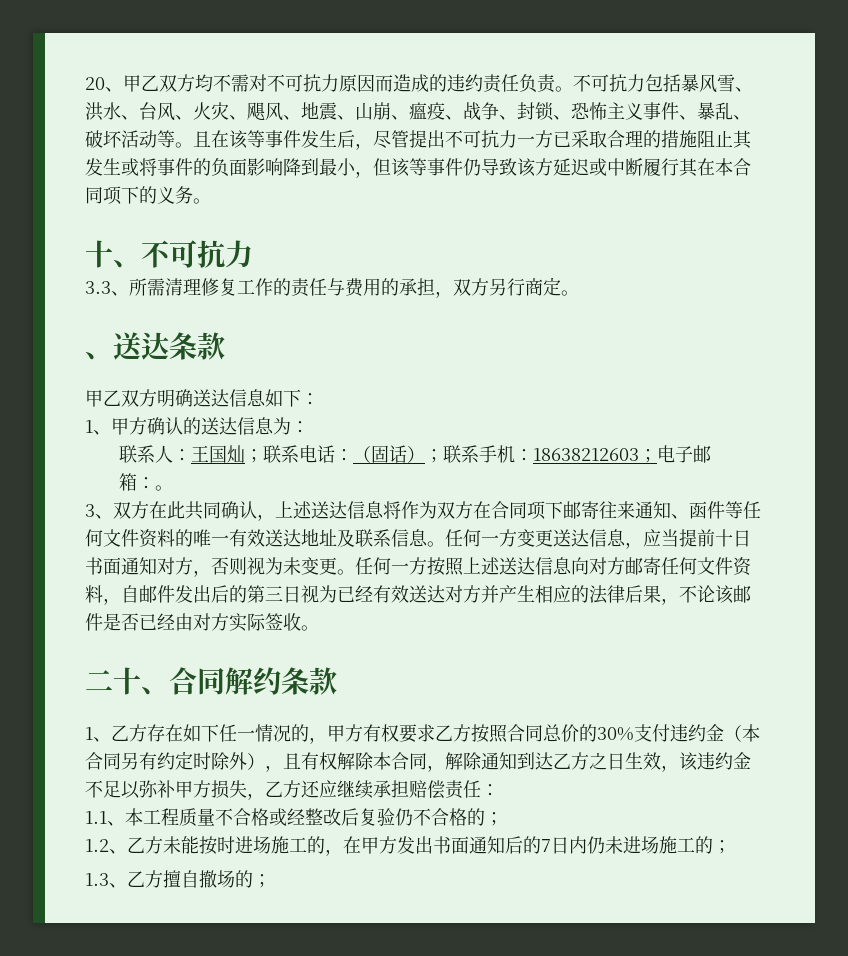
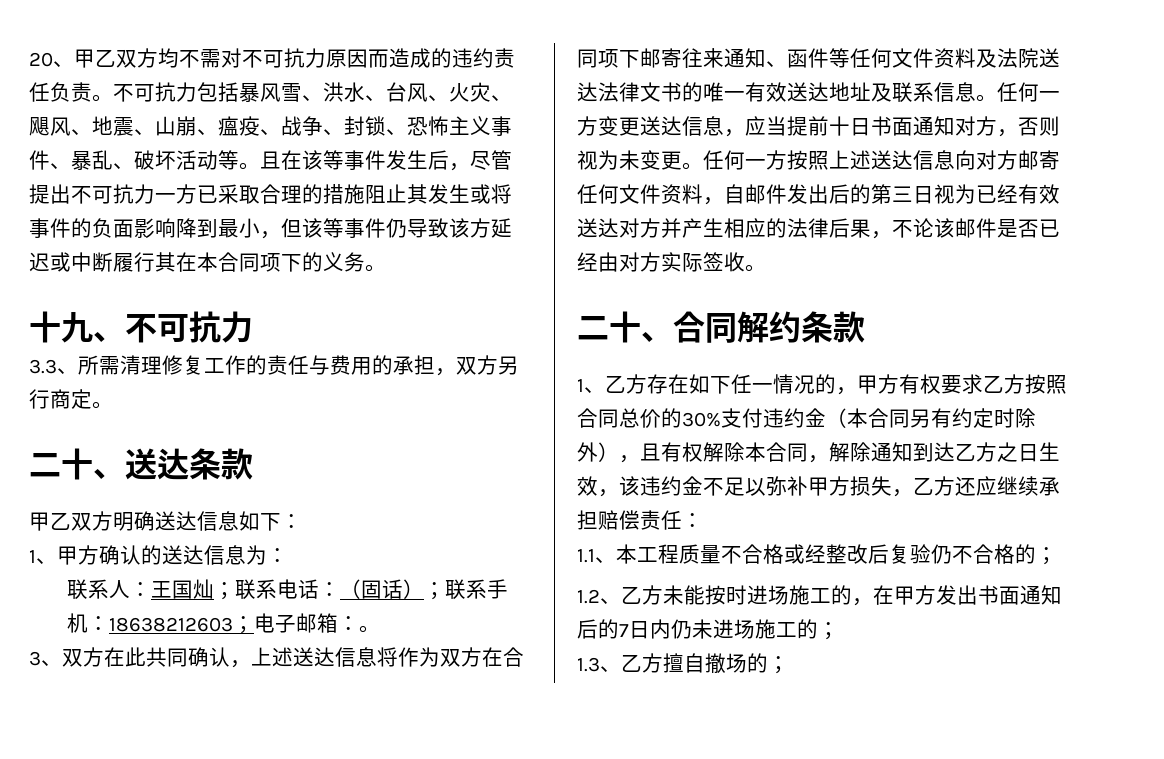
(113, 254) none -> [61,312,93,343] 九
(579, 293) none -> [29,448,93,480] 二十
(175, 538) none -> [976,48,1060,68] [577,82,682,102] 及法院送达法律文书

